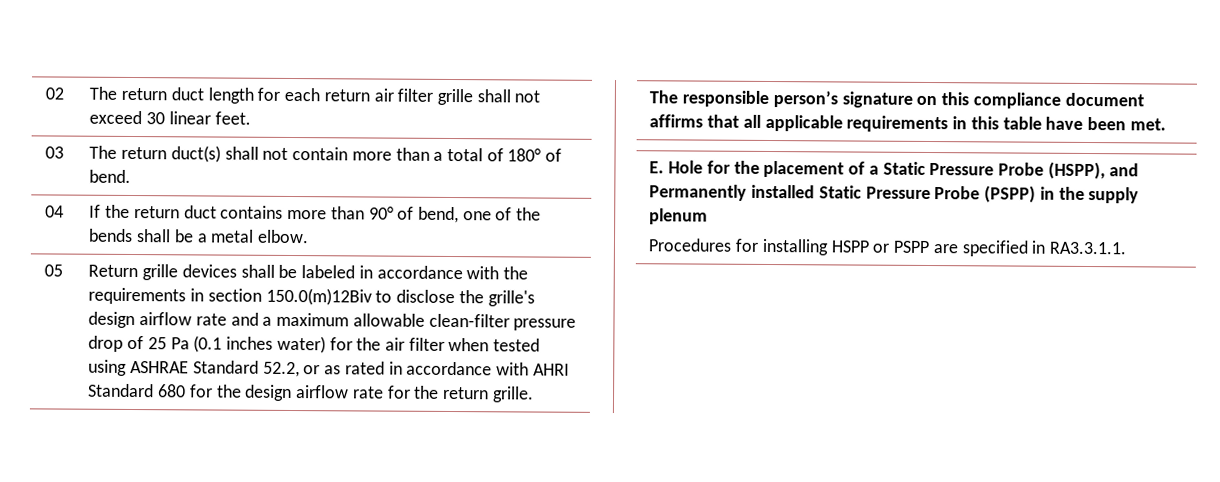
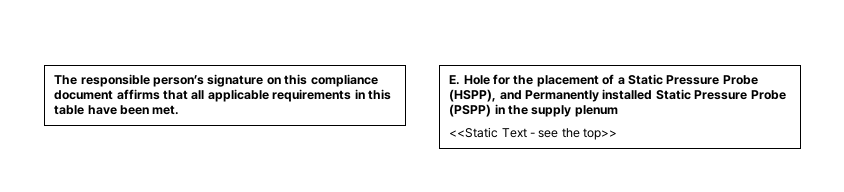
[45,87,64,100] [89,86,541,106] [89,110,251,125] [45,146,64,159] [89,145,563,163] [89,169,132,183] [45,205,64,218] [89,204,542,224] [88,228,310,244] [44,264,63,277] [88,264,528,281] [88,287,535,307] [88,311,577,331] [88,335,541,354] [88,359,570,378] [88,383,534,403] 02 | The return duct length for each return air filter grille shall not exceed 30 linear feet. // 03 | The return duct(s) shall not contain more than a total of 180° of bend. // 04 | If the return duct contains more than 90° of bend, one of the bends shall be a metal elbow. // 05 | Return grille devices shall be labeled in accordance with the requirements in section 150.0(m)12Biv to disclose the grille's design airflow rate and a maximum allowable clean-filter pressure drop of 25 Pa (0.1 inches water) for the air filter when tested using ASHRAE Standard 52.2, or as rated in accordance with AHRI Standard 680 for the design airflow rate for the return grille. // -> (54, 80) none
[648,238,1127,257] Procedures for installing HSPP or PSPP are specified in RA3.3.1.1. -> [449,127,618,140] <<Static Text - see the top>>

